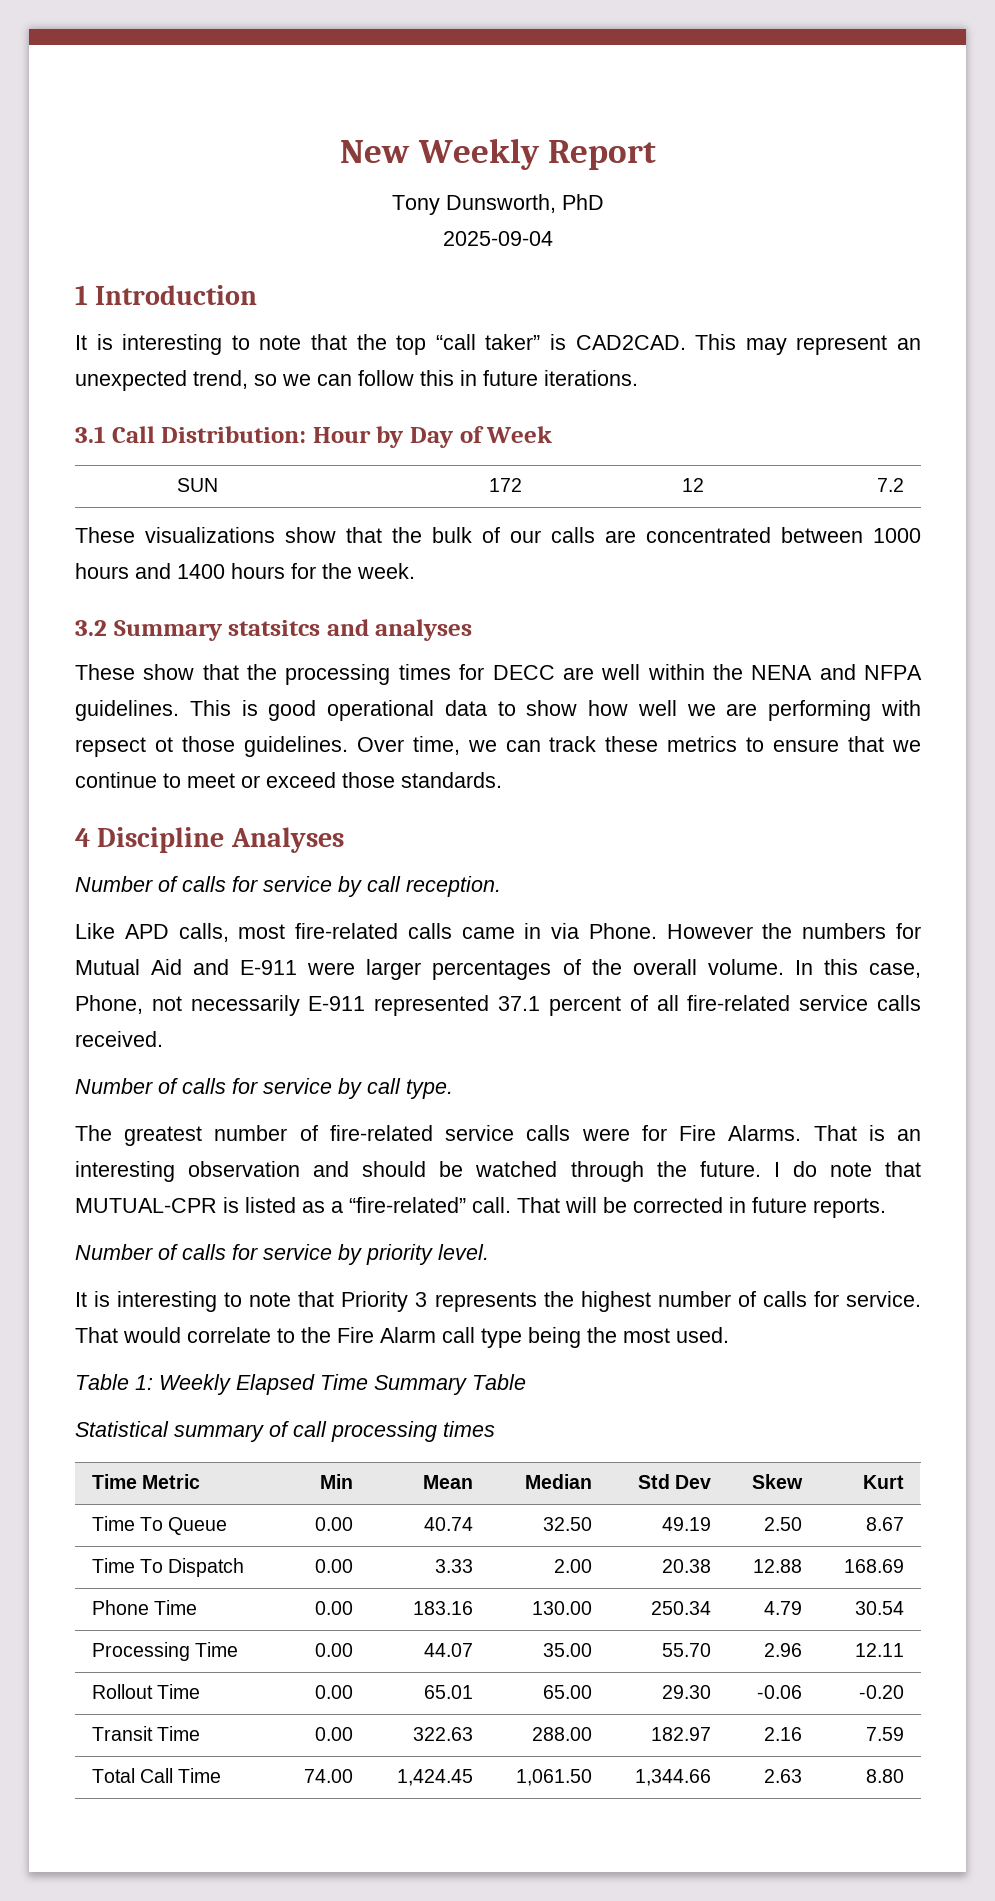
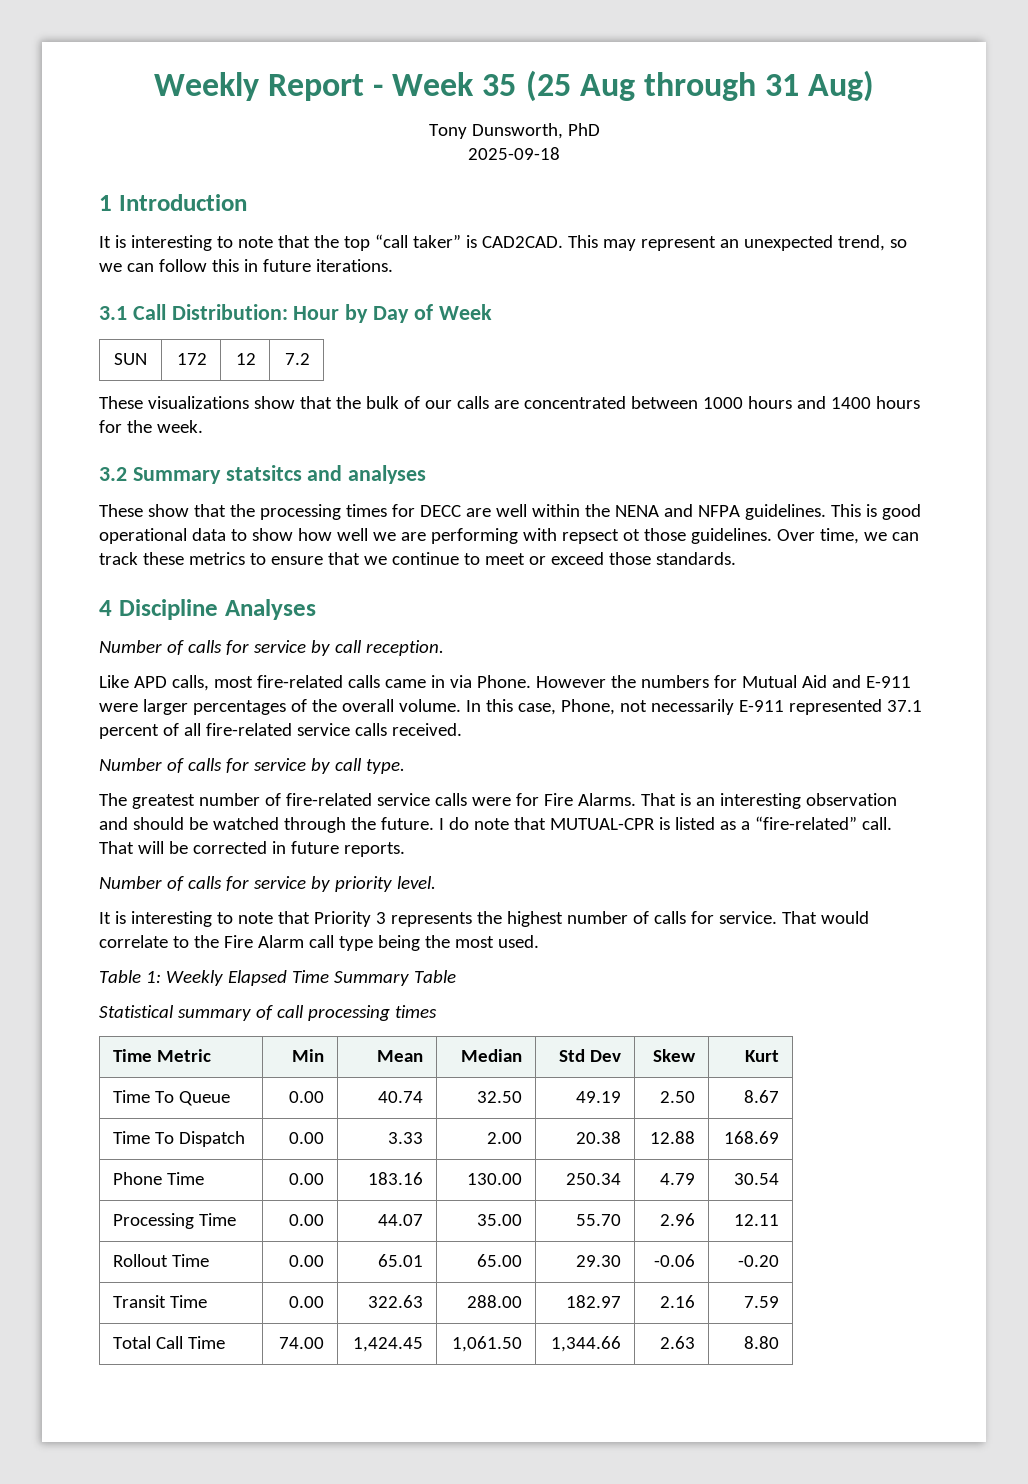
[340,140,411,163] New -> (154, 86) none
(656, 155) none -> [373,70,874,102] - Week 35 (25 Aug through 31 Aug)
[443,231,553,246] 2025-09-04 -> [468,147,560,160] 2025-09-18

